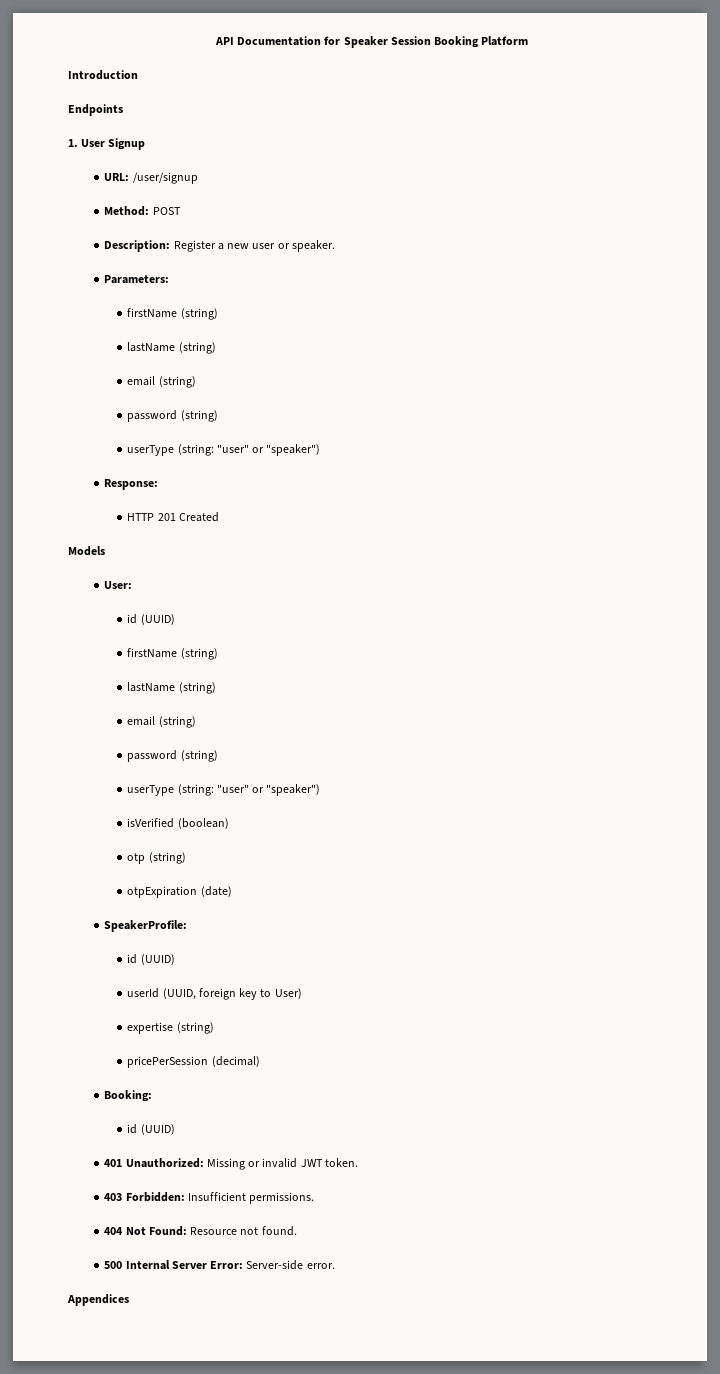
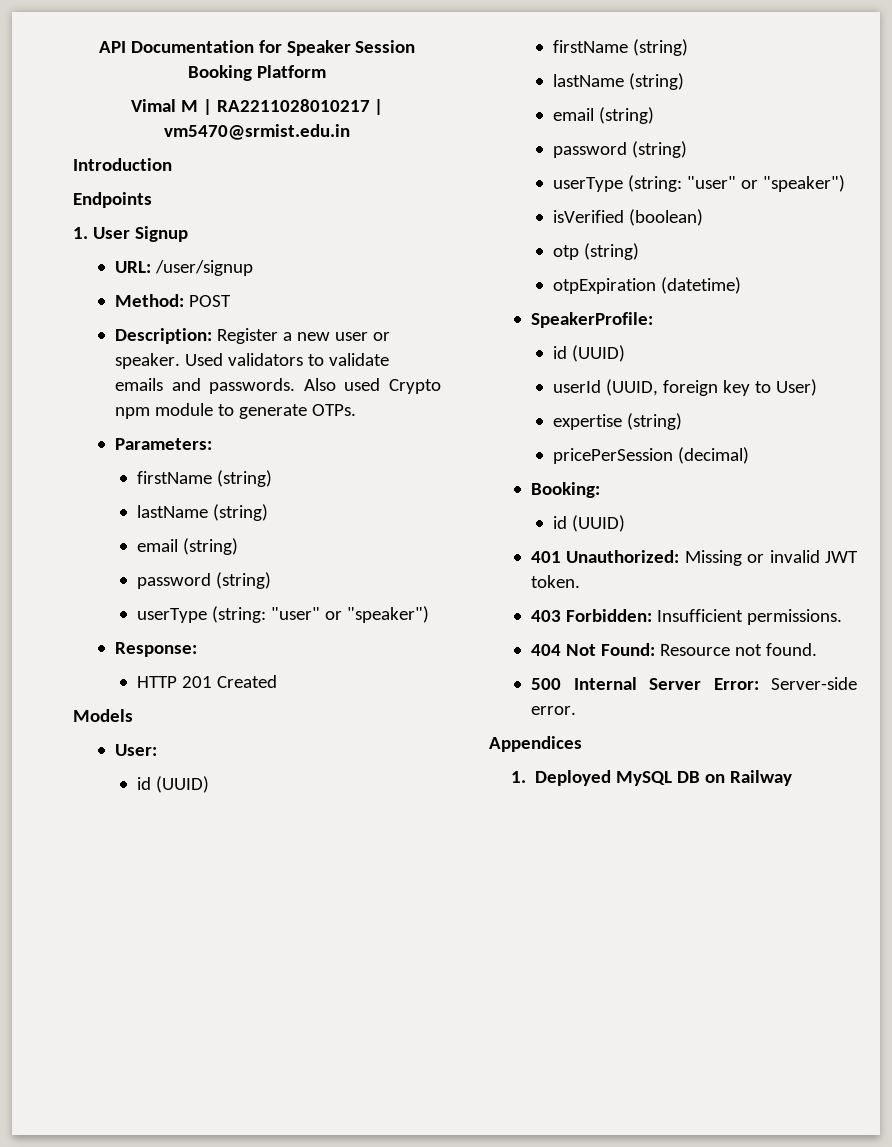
(529, 41) none -> [130,99,384,115] [164,124,350,140] // Vimal M | RA2211028010217 | vm5470@srmist.edu.in
(335, 246) none -> [185,353,390,366] [115,378,441,394] [115,403,357,419] Used validators to validate emails and passwords. Also used Crypto npm module to generate OTPs.
[200,886,232,897] (date) -> [660,277,741,294] (datetime)
(129, 1300) none -> [510,770,792,786] // 1. Deployed MySQL DB on Railway

